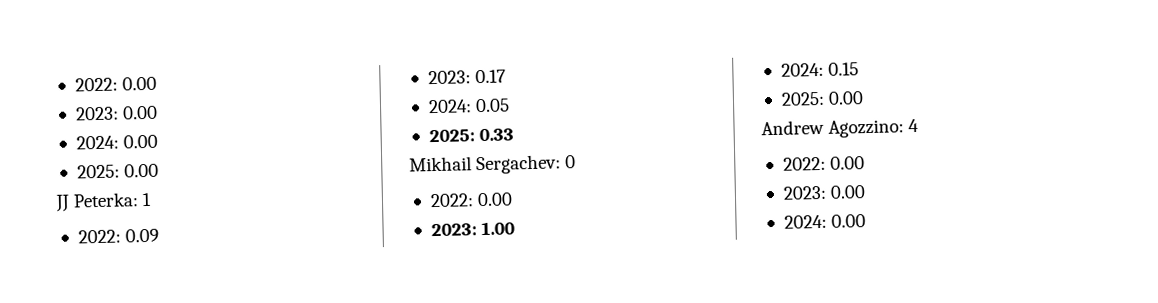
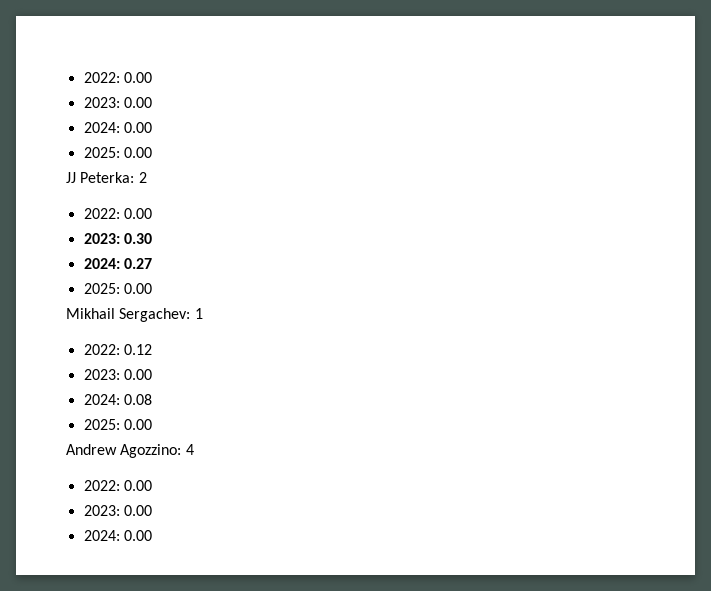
[142,192,153,207] [77,228,160,244] [427,69,507,85] [427,98,511,114] [428,128,515,143] [409,154,577,175] [429,192,514,208] [430,221,516,237] [780,62,860,77] 1 // 2022: 0.09 // 2023: 0.17 // 2024: 0.05 // 2025: 0.33 // Mikhail Sergachev: 0 // 2022: 0.00 // 2023: 1.00 // 2024: 0.15 -> [138,172,147,183] [83,208,152,219] [83,233,152,244] [83,258,152,269] [83,283,152,294] [66,308,203,322] [83,344,152,355] [83,369,152,380] [83,394,152,405] 2 // 2022: 0.00 // 2023: 0.30 // 2024: 0.27 // 2025: 0.00 // Mikhail Sergachev: 1 // 2022: 0.12 // 2023: 0.00 // 2024: 0.08

